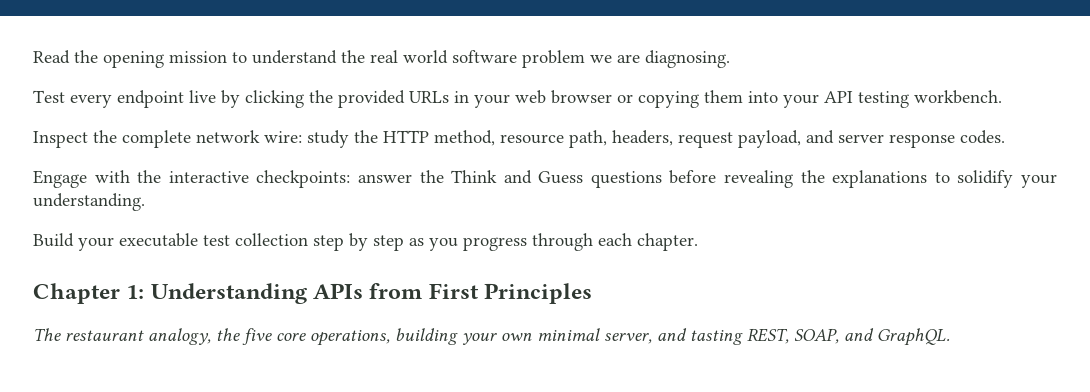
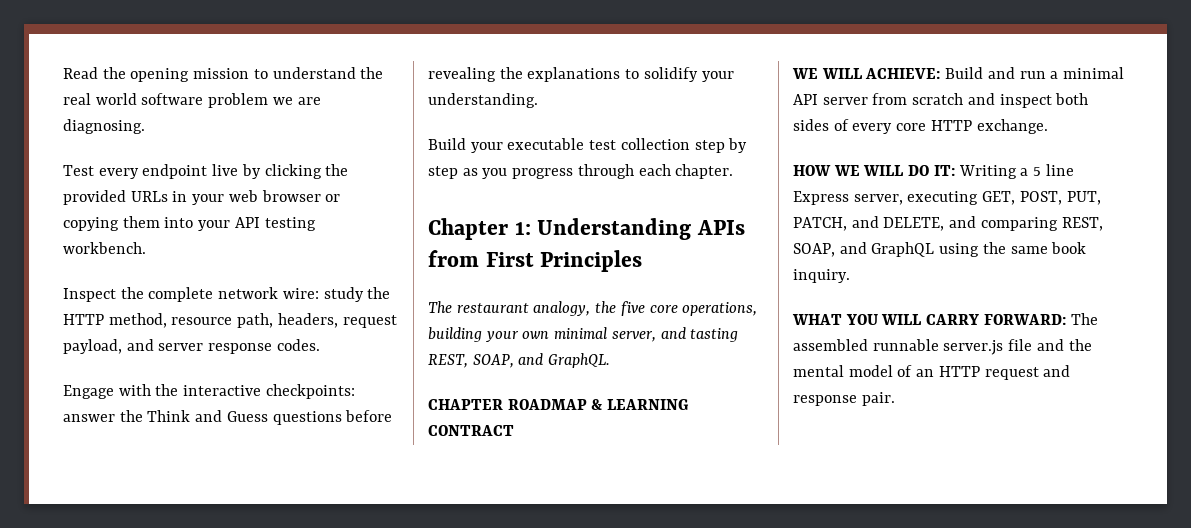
(950, 337) none -> [428,399,690,410] [428,425,514,436] [792,67,1125,79] [793,93,1089,108] [793,119,1048,134] [793,164,1074,179] [793,191,1101,205] [793,216,1103,231] [793,242,1087,257] [793,269,850,283] [792,313,1098,325] [793,339,1092,355] [793,365,1071,380] [793,392,895,406] // CHAPTER ROADMAP & LEARNING CONTRACT // WE WILL ACHIEVE: Build and run a minimal API server from scratch and inspect both sides of every core HTTP exchange. // HOW WE WILL DO IT: Writing a 5 line Express server, executing GET, POST, PUT, PATCH, and DELETE, and comparing REST, SOAP, and GraphQL using the same book inquiry. // WHAT YOU WILL CARRY FORWARD: The assembled runnable server.js file and the mental model of an HTTP request and response pair.

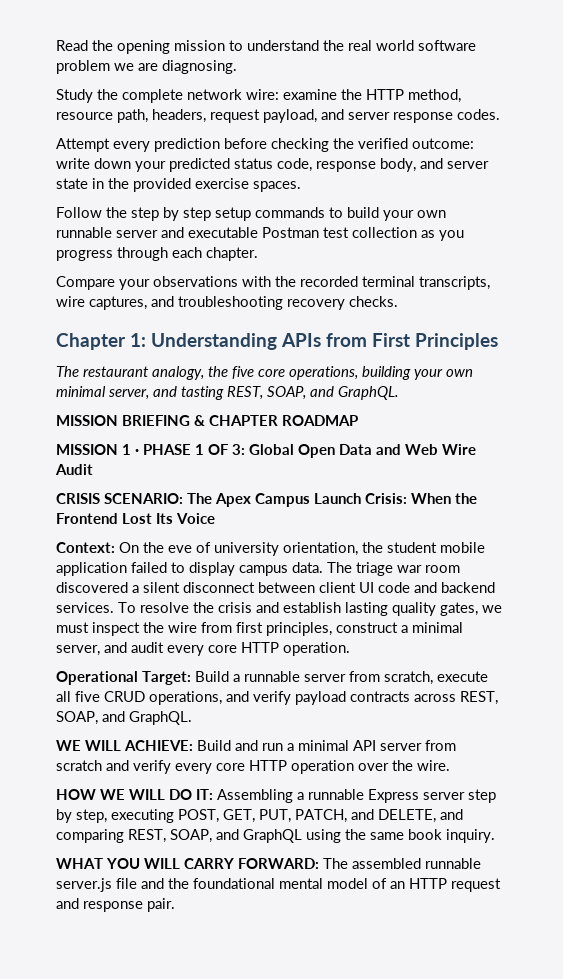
[63,164,349,179] [63,190,341,205] [63,216,316,231] [63,242,146,254] [63,288,116,302] Test every endpoint live by clicking the provided URLs in your web browser or copying them into your API testing workbench. // Inspect -> [56,89,93,103] Study
[323,287,364,302] study -> [283,89,337,100] examine
[63,384,355,399] [63,410,393,425] [428,67,734,82] [428,93,538,108] [428,138,748,153] [428,166,458,179] Engage with the interactive checkpoints: answer the Think and Guess questions before revealing the explanations to solidify your understanding. // Build your executable test collection step by step -> [56,138,474,152] [56,158,489,172] [56,178,301,192] [56,207,446,221] [56,227,417,238] Attempt every prediction before checking the verified outcome: write down your predicted status code, response body, and server state in the provided exercise spaces. // Follow the step by step setup commands to build your own runnable server and executable Postman test collection
(734, 171) none -> [56,276,490,290] [56,296,398,310] // Compare your observations with the recorded terminal transcripts, wire captures, and troubleshooting recovery checks.
(611, 360) none -> [56,415,205,426] MISSION BRIEFING &
[591,399,690,410] [428,425,514,436] & LEARNING CONTRACT -> [56,444,476,458] [55,464,93,475] [56,493,477,507] [56,513,215,524] [56,542,485,556] [56,562,460,576] [56,582,495,593] [56,602,502,616] [56,622,463,636] [56,642,350,656] [56,671,488,685] [56,691,498,705] [56,711,192,725] // MISSION 1 · PHASE 1 OF 3: Global Open Data and Web Wire Audit // CRISIS SCENARIO: The Apex Campus Launch Crisis: When the Frontend Lost Its Voice // Context: On the eve of university orientation, the student mobile application failed to display campus data. The triage war room discovered a silent disconnect between client UI code and backend services. To resolve the crisis and establish lasting quality gates, we must inspect the wire from first principles, construct a minimal server, and audit every core HTTP operation. // Operational Target: Build a runnable server from scratch, execute all five CRUD operations, and verify payload contracts across REST, SOAP, and GraphQL.
[999,93,1089,108] [793,119,1048,134] inspect both sides of every core HTTP exchange. -> [133,760,450,774] verify every core HTTP operation over the wire.
[958,164,1074,179] [793,191,1062,205] Writing a 5 line Express server, executing GET, POST, -> [217,789,496,803] [56,809,255,823] Assembling a runnable Express server step by step, executing POST, GET,
(1092, 345) none -> [193,878,275,889] foundational

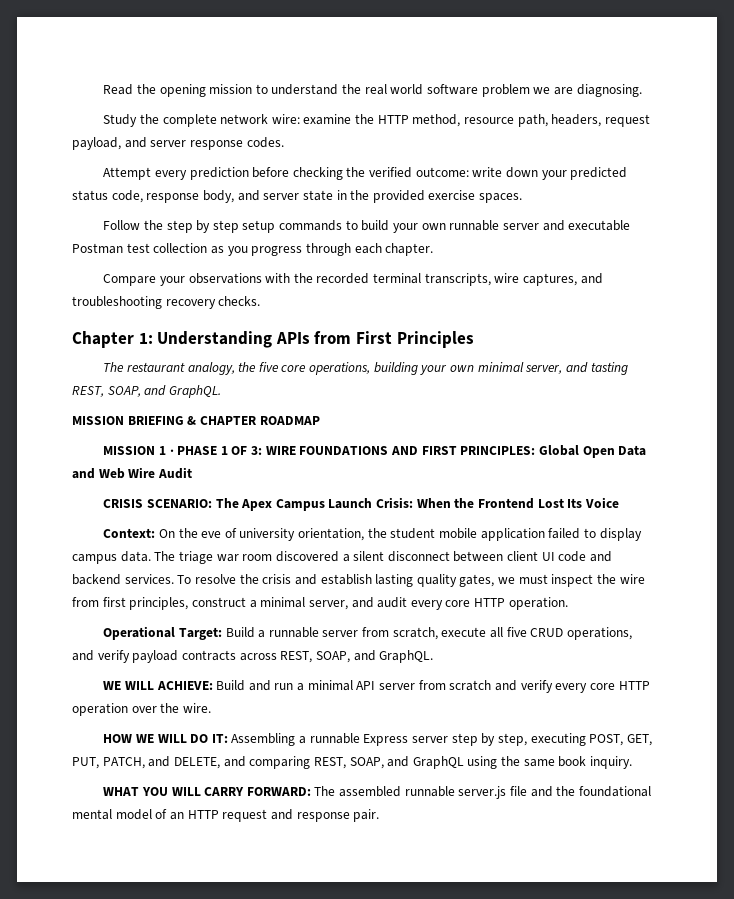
(245, 449) none -> [265,446,536,455] WIRE FOUNDATIONS AND FIRST PRINCIPLES:

